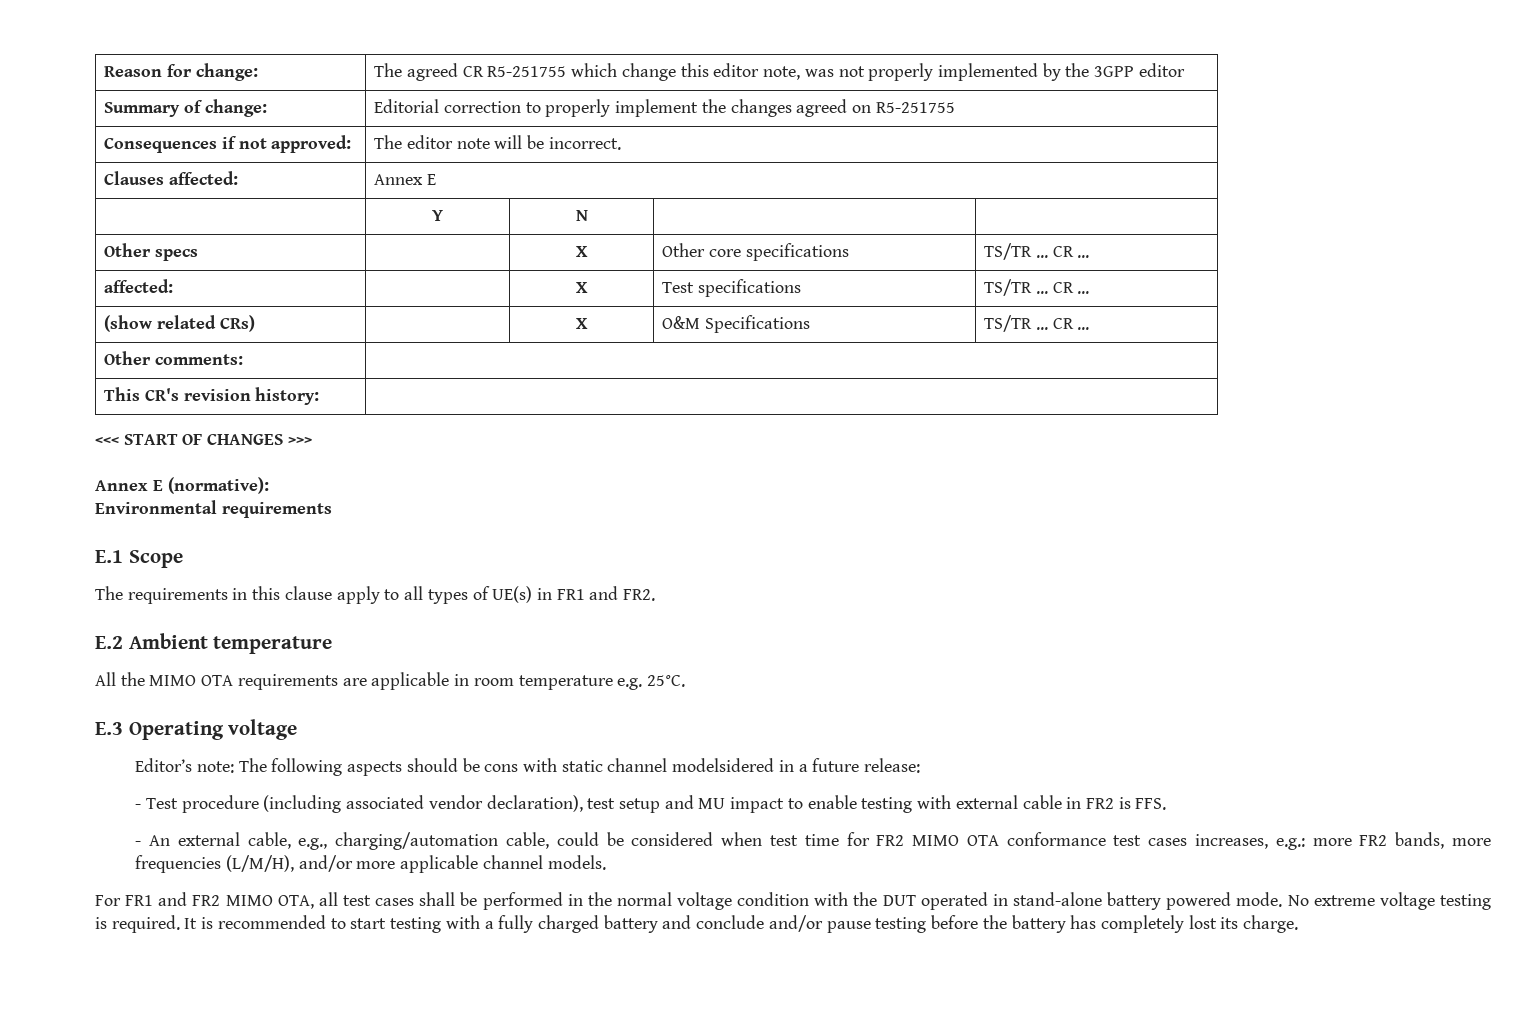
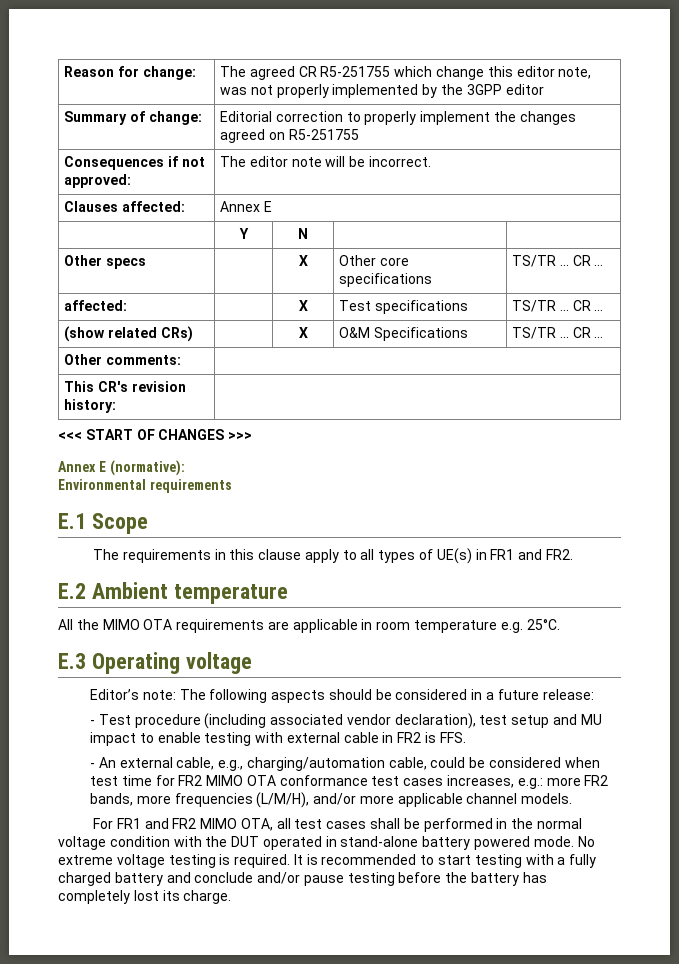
[484,758,775,772] cons with static channel modelsidered -> [395,689,468,700] considered

